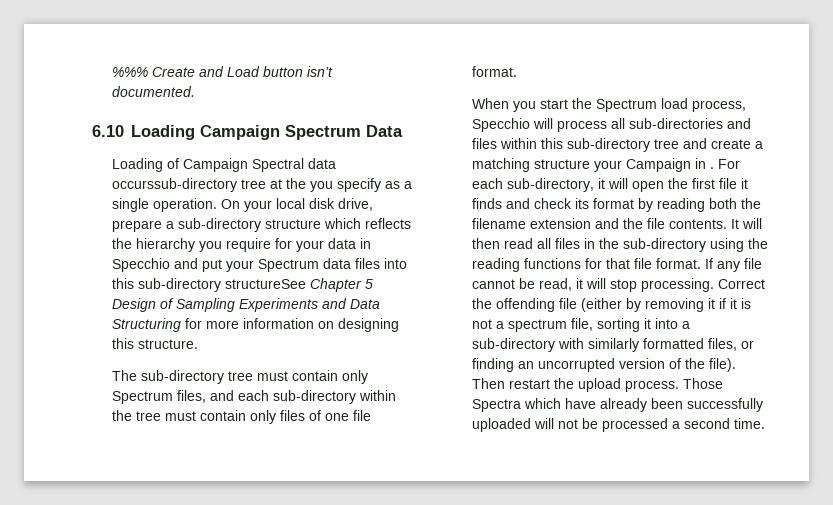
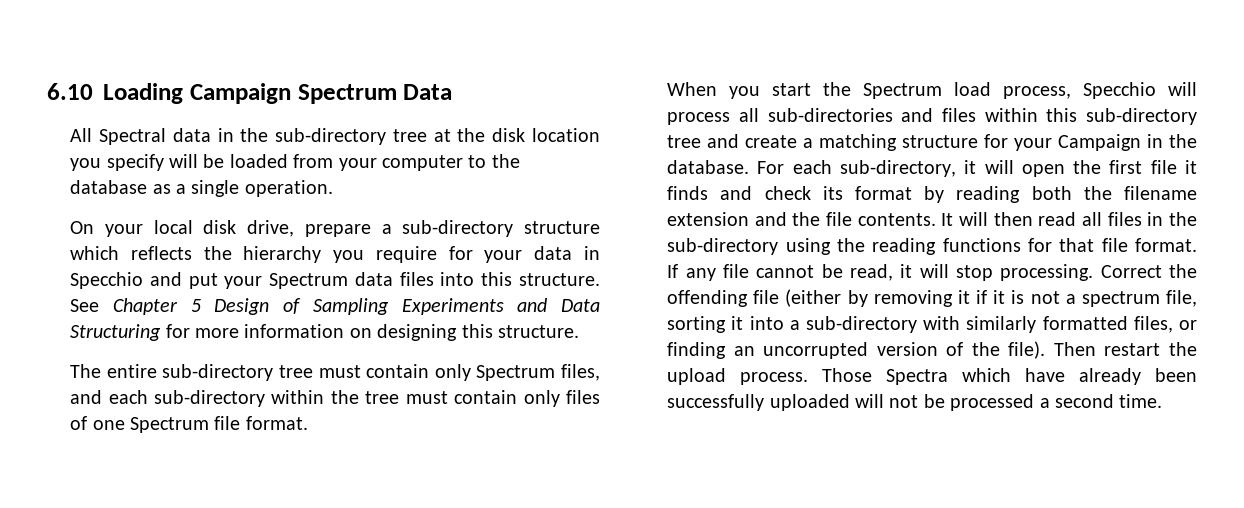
[112,66,334,77] [112,86,196,97] %%% Create and Load button isn’t documented. // -> (47, 91) none
[112,158,337,172] [112,178,382,192] Loading of Campaign Spectral data occurssub-directory tree at the you specify -> [70,128,600,145] [70,154,520,171] [70,180,148,194] All Spectral data in the sub-directory tree at the disk location you specify will be loaded from your computer to the database
(218, 205) none -> (333, 188) //
[138,278,307,292] sub-directory structureSee -> [519,273,601,286] [70,299,100,312] structure. See
(138, 375) none -> [106,364,157,378] entire
(350, 417) none -> [129,417,209,433] Spectrum
(591, 164) none -> [984,134,1009,148] for
[710,167,715,169] . -> [1169,134,1197,148] [667,160,750,174] the database.

